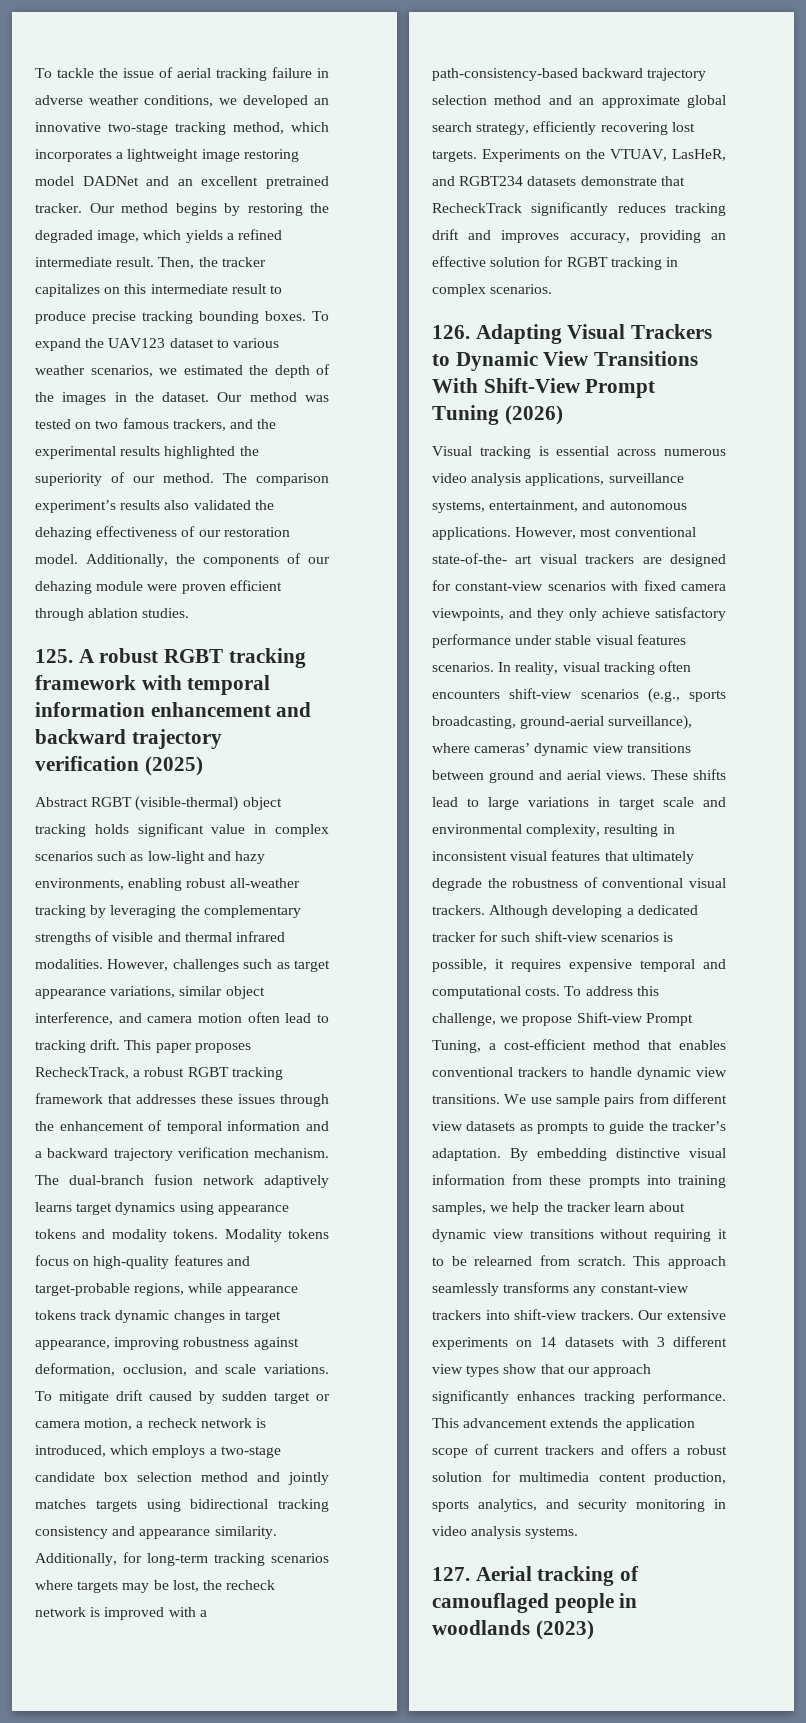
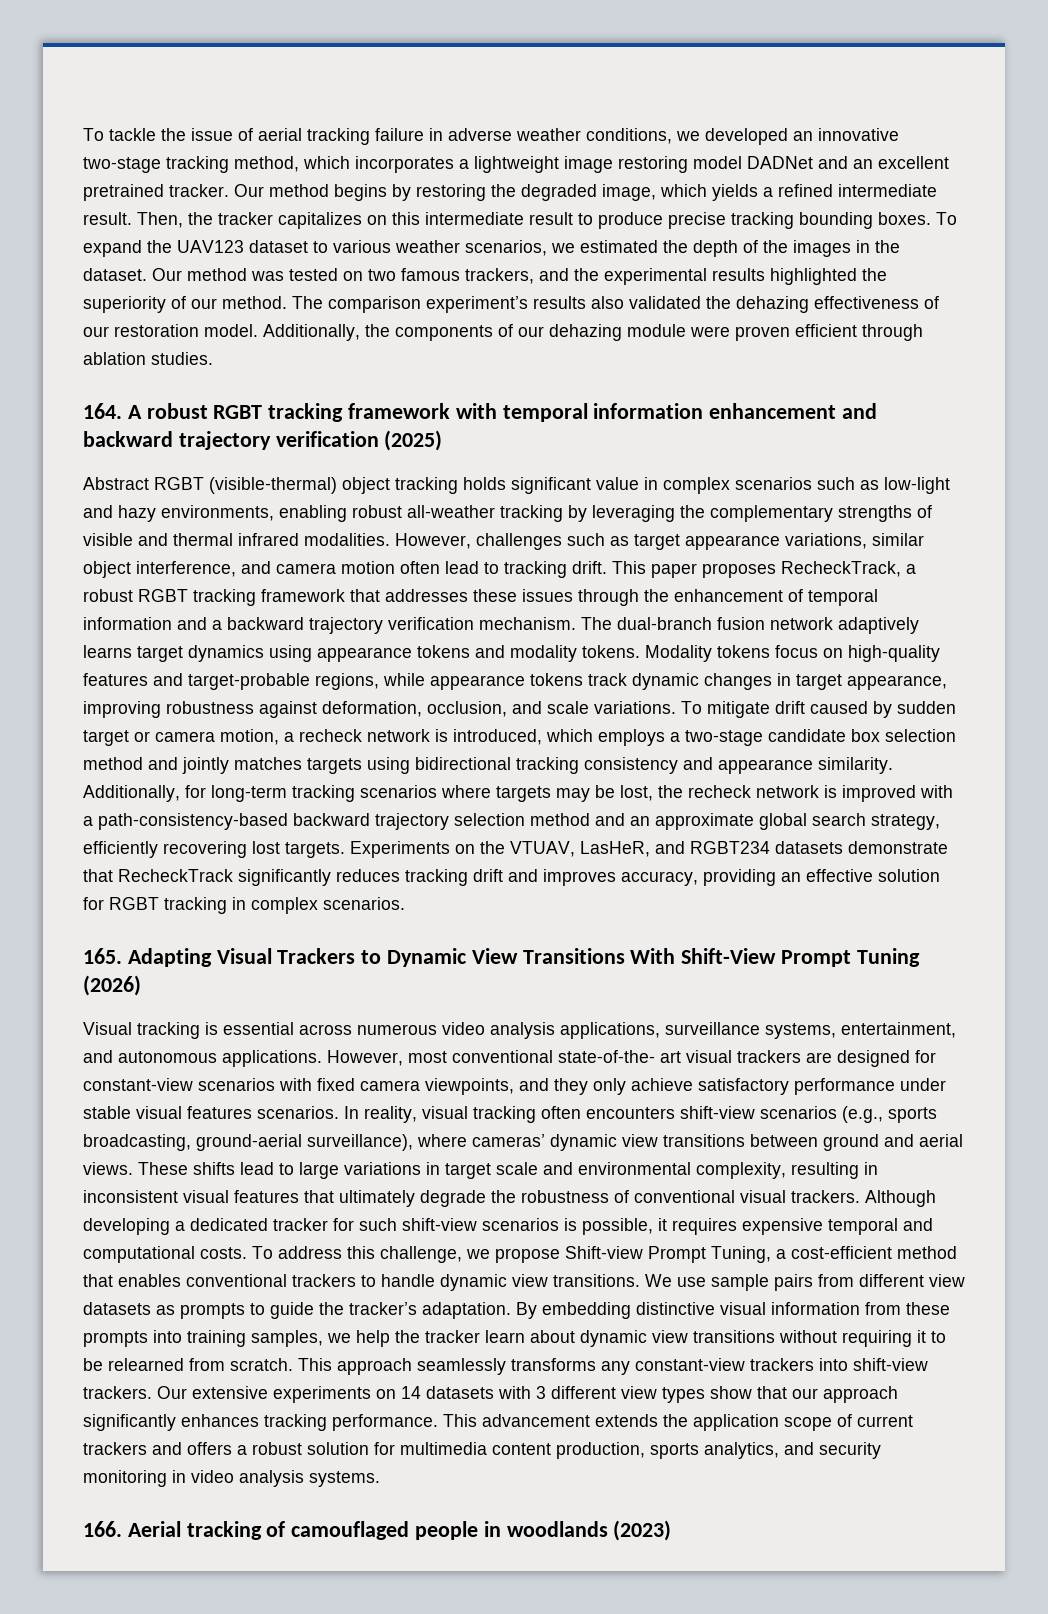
[35,649,73,663] 125. -> [83,403,122,419] 164.
[432,325,470,339] 126. -> [83,948,122,964] 165.
[432,1567,470,1581] 127. -> [83,1521,122,1537] 166.

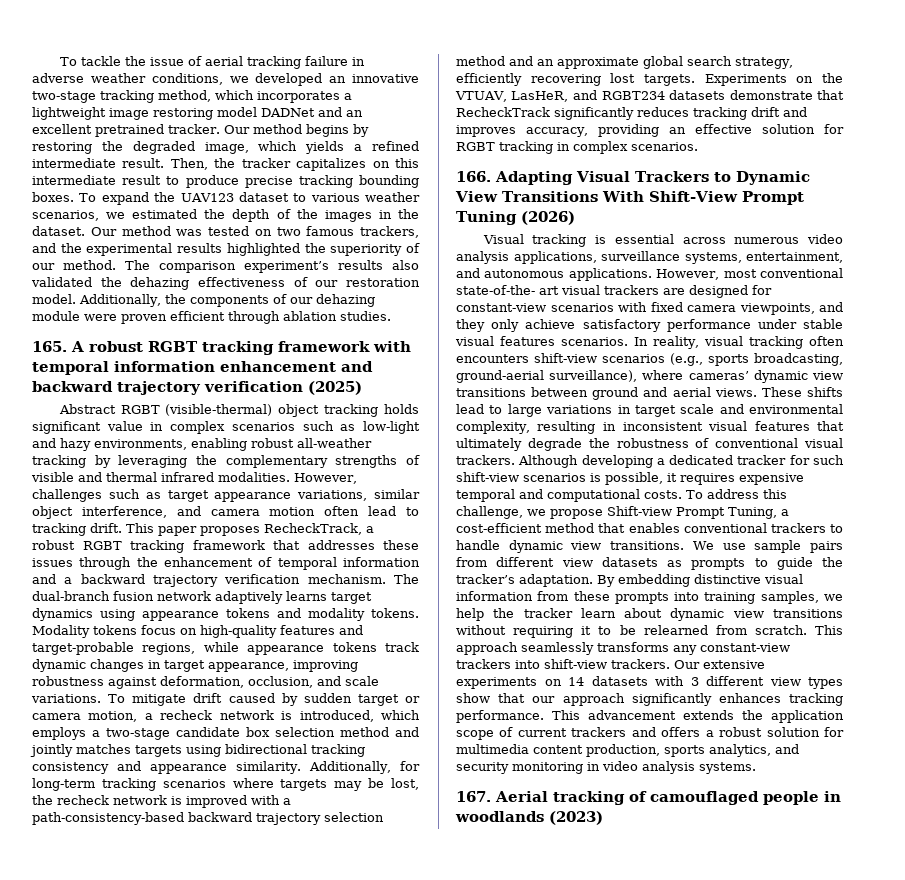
[83,403,122,419] 164. -> [32,341,67,352] 165.
[83,948,122,964] 165. -> [456,171,491,182] 166.
[83,1521,122,1537] 166. -> [456,791,491,802] 167.

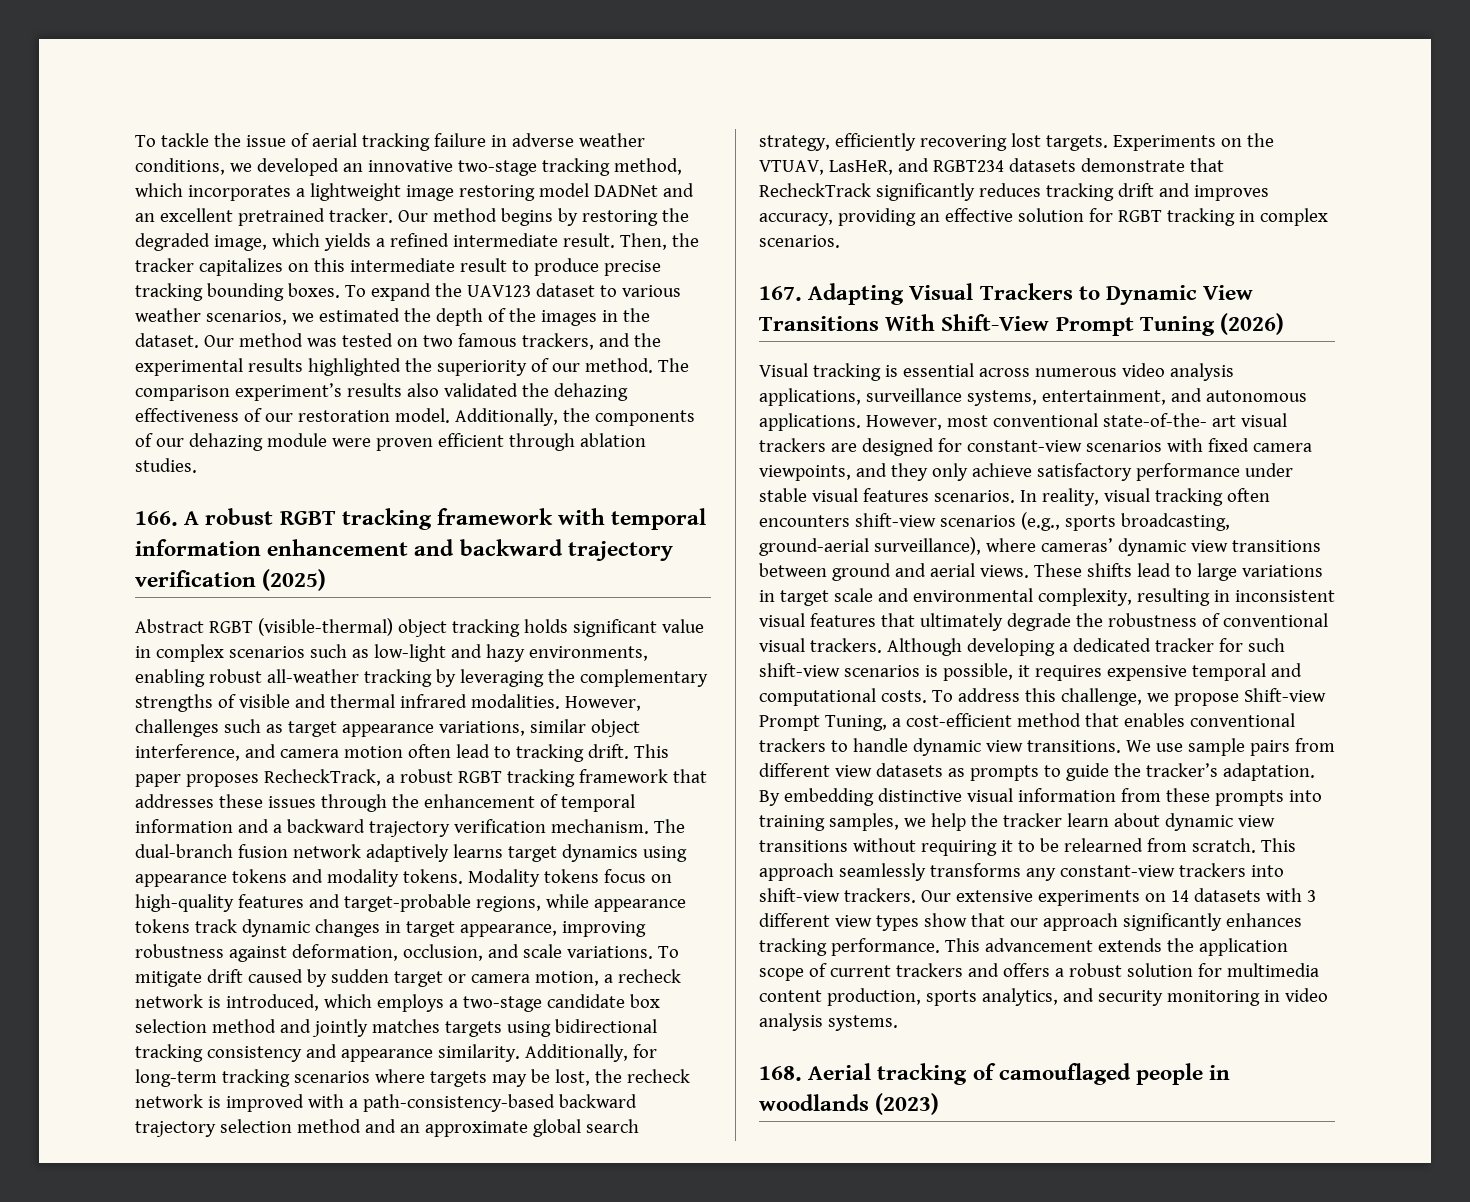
[32,341,67,352] 165. -> [135,511,178,526] 166.
[456,171,491,182] 166. -> [759,286,802,301] 167.
[456,791,491,802] 167. -> [759,1066,802,1081] 168.

